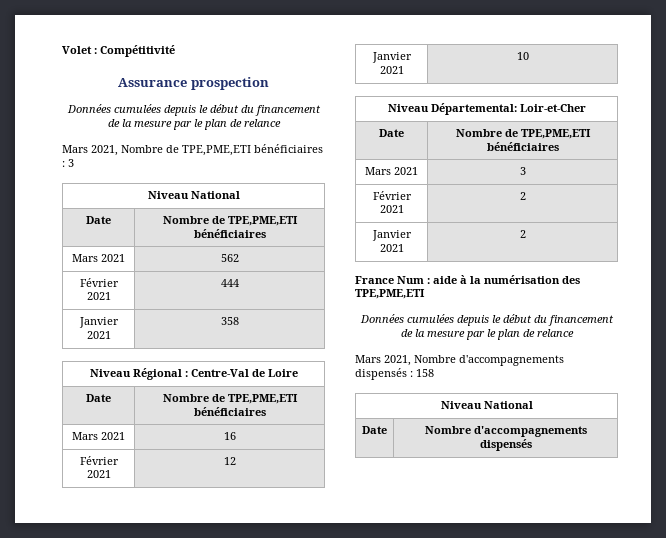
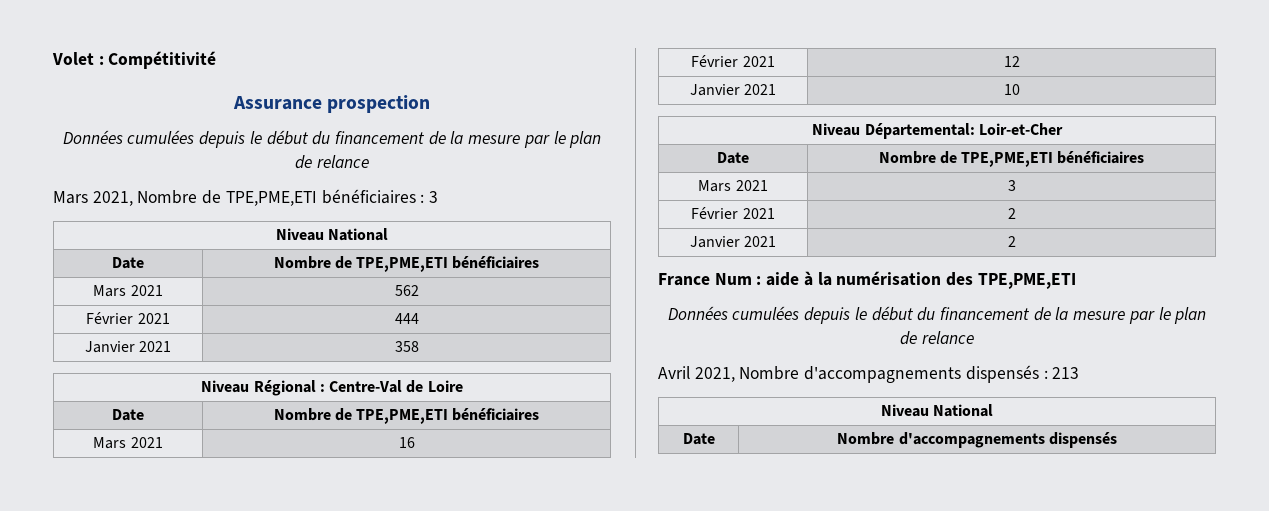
[355,355,381,363] Mars -> [658,366,690,379] Avril
[416,369,434,377] 158 -> [1052,367,1080,379] 213

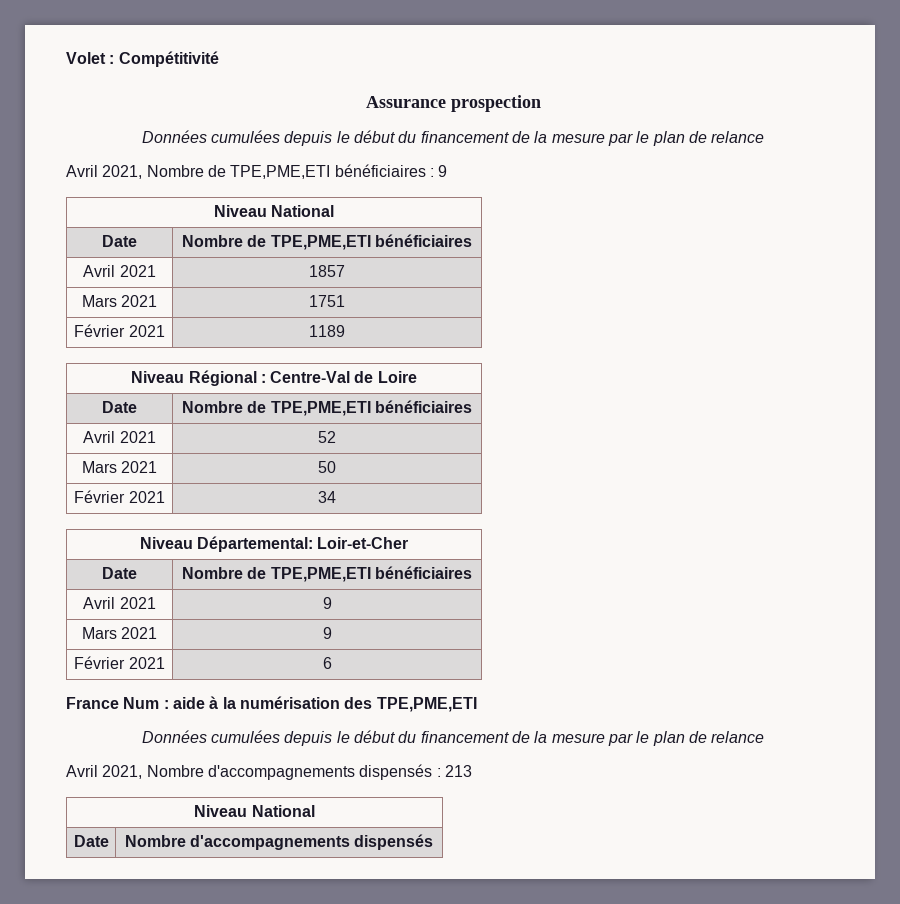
[53,191,88,204] Mars -> [66,165,98,177] Avril
[429,191,439,203] 3 -> [438,165,448,177] 9
[93,285,163,297] [394,285,419,296] [86,312,170,324] [394,313,419,324] [84,341,172,353] [394,341,419,352] // Mars 2021 | 562 // Février 2021 | 444 // Janvier 2021 | 358 -> [83,265,156,277] [309,265,345,277] [81,295,158,307] [309,295,345,307] [74,324,165,337] [309,325,345,337] // Avril 2021 | 1857 // Mars 2021 | 1751 // Février 2021 | 1189
[93,437,163,449] [398,437,415,448] [691,55,775,67] [1003,56,1020,67] [689,84,777,96] [1003,84,1020,95] // Mars 2021 | 16 // Février 2021 | 12 // Janvier 2021 | 10 -> [83,431,156,443] [318,431,336,443] [81,461,158,473] [318,461,336,473] [74,490,165,503] [318,491,336,503] // Avril 2021 | 52 // Mars 2021 | 50 // Février 2021 | 34
[698,180,768,192] [1007,180,1016,191] [691,207,775,219] [1007,208,1016,219] [689,236,777,248] [1007,236,1016,247] // Mars 2021 | 3 // Février 2021 | 2 // Janvier 2021 | 2 -> [83,597,156,609] [322,597,332,609] [81,627,158,639] [322,627,332,639] [74,656,165,669] [322,657,332,669] // Avril 2021 | 9 // Mars 2021 | 9 // Février 2021 | 6

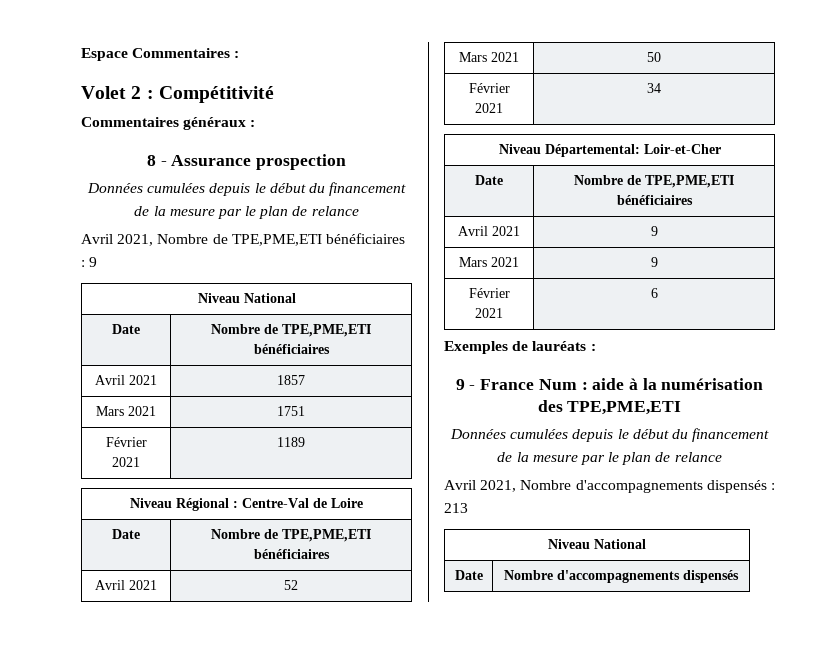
[66,51,219,67] Volet : Compétitivité // -> [81,48,240,61] [81,86,274,103] [81,117,256,130] [146,155,167,166] Espace Commentaires : // Volet 2 : Compétitivité // Commentaires généraux : // 8 -
(332, 663) none -> [444,341,596,354] [455,379,476,390] Exemples de lauréats : // 9 -

